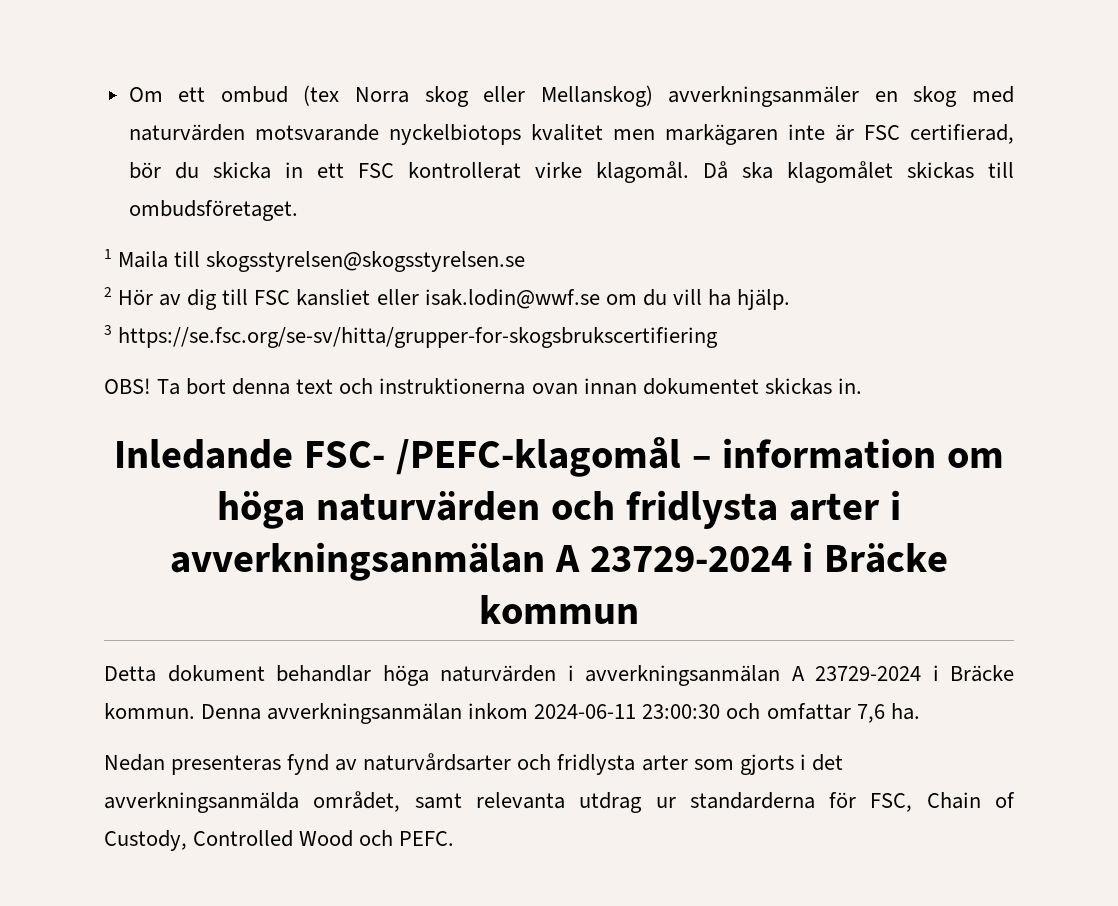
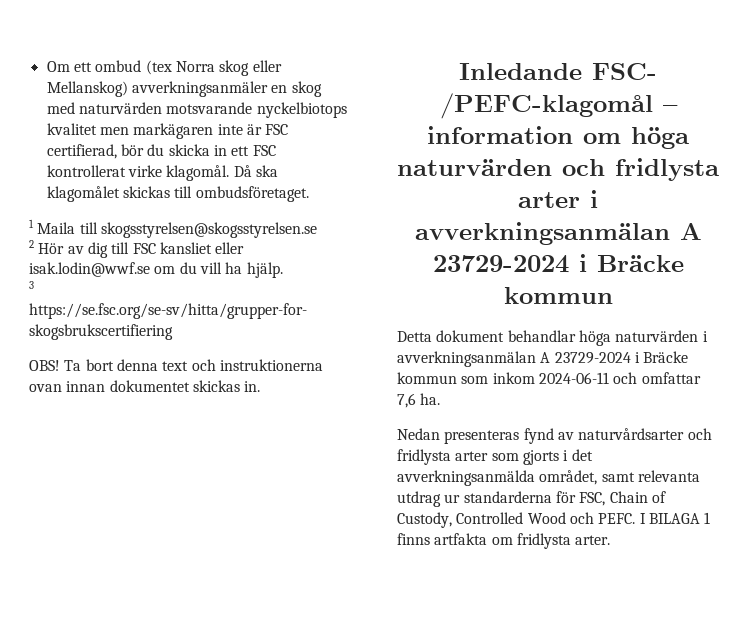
[104,703,463,724] kommun. Denna avverkningsanmälan -> [397,372,489,384] kommun som
[642,704,721,719] 23:00:30 -> (609, 378) none
(455, 838) none -> [639,512,711,524] [397,533,611,549] I BILAGA 1 finns artfakta om fridlysta arter.

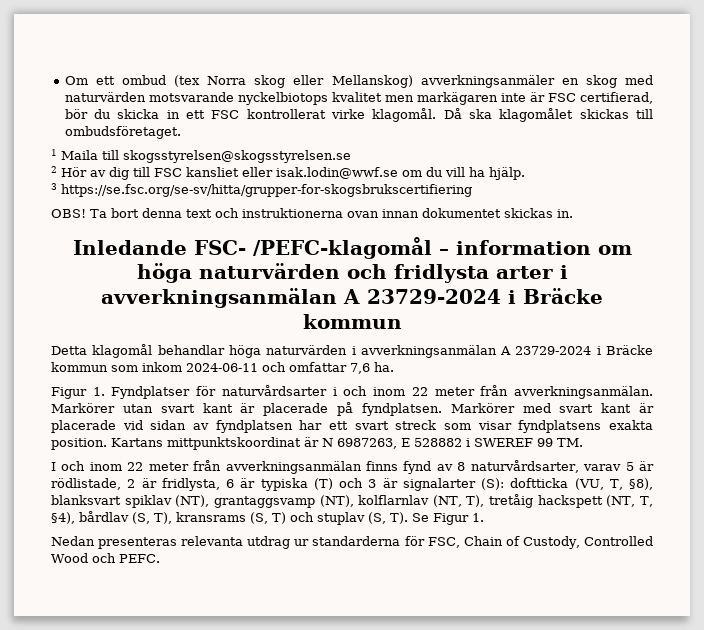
[436,330,505,342] dokument -> [92,344,153,358] klagomål
[397,428,712,444] [397,449,593,465] [397,470,635,486] Nedan presenteras fynd av naturvårdsarter och fridlysta arter som gjorts i det avverkningsanmälda området, samt -> [51,385,654,399] [51,402,654,416] [51,420,654,433] [51,437,583,450] [51,460,654,474] [51,478,653,491] [51,494,654,508] [51,511,484,525] [51,536,178,549] Figur 1. Fyndplatser för naturvårdsarter i och inom 22 meter från avverkningsanmälan. Markörer utan svart kant är placerade på fyndplatsen. Markörer med svart kant är placerade vid sidan av fyndplatsen har ett svart streck som visar fyndplatsens exakta position. Kartans mittpunktskoordinat är N 6987263, E 528882 i SWEREF 99 TM. // I och inom 22 meter från avverkningsanmälan finns fynd av 8 naturvårdsarter, varav 5 är rödlistade, 2 är fridlysta, 6 är typiska (T) och 3 är signalarter (S): doftticka (VU, T, §8), blanksvart spiklav (NT), grantaggsvamp (NT), kolflarnlav (NT, T), tretåig hackspett (NT, T, §4), bårdlav (S, T), kransrams (S, T) och stuplav (S, T). Se Figur 1. // Nedan presenteras
[639,512,711,524] [397,533,611,549] I BILAGA 1 finns artfakta om fridlysta arter. -> (160, 558) none

